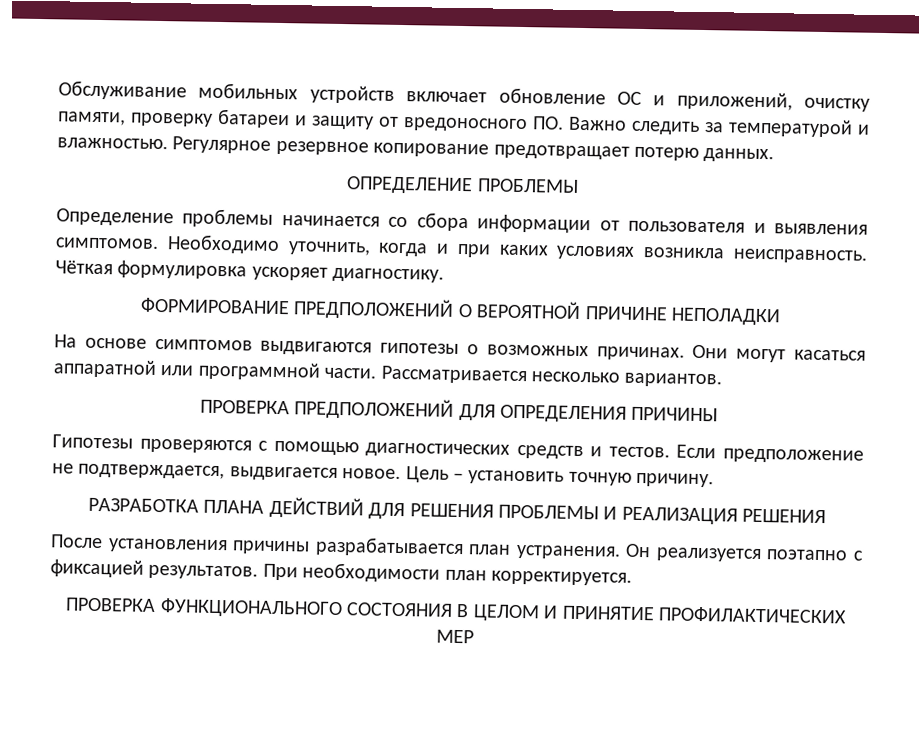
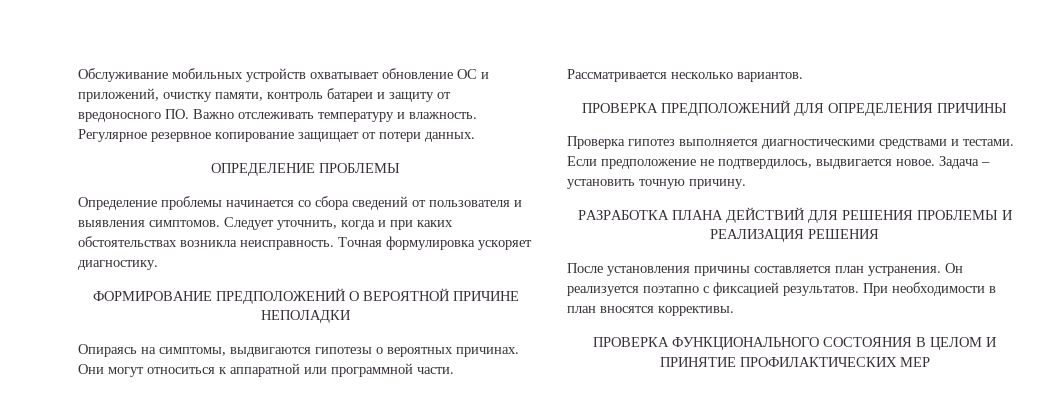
[406,91,488,103] включает -> [310,72,379,79] охватывает
[130,112,213,127] проверку -> [267,92,323,102] контроль
[631,118,870,138] [57,136,699,161] следить за температурой и влажностью. Регулярное резервное копирование предотвращает потерю -> [238,112,477,122] [78,129,421,142] отслеживать температуру и влажность. Регулярное резервное копирование защищает от потери
[477,214,592,234] информации -> [352,196,408,210] сведений
[166,234,280,254] Необходимо -> [224,217,274,230] Следует
[556,245,636,260] условиях -> [78,236,177,247] обстоятельствах
[55,260,113,275] Чёткая -> [338,237,382,247] Точная
[54,334,253,351] На основе симптомов -> [78,344,226,357] Опираясь на симптомы,
[486,344,589,357] возможных -> [387,347,453,357] вероятных
[793,349,866,361] касаться -> [147,367,227,374] относиться к
[52,434,670,460] Гипотезы проверяются с помощью диагностических средств и тестов. -> [567,136,1014,149] Проверка гипотез выполняется диагностическими средствами и тестами.
[78,463,226,480] подтверждается, -> [718,159,812,169] подтвердилось,
[405,466,449,483] Цель -> [939,156,979,169] Задача
[314,536,464,558] разрабатывается -> [754,266,831,273] составляется
[444,569,632,586] план корректируется. -> [989,286,996,293] [567,306,734,316] в план вносятся коррективы.

